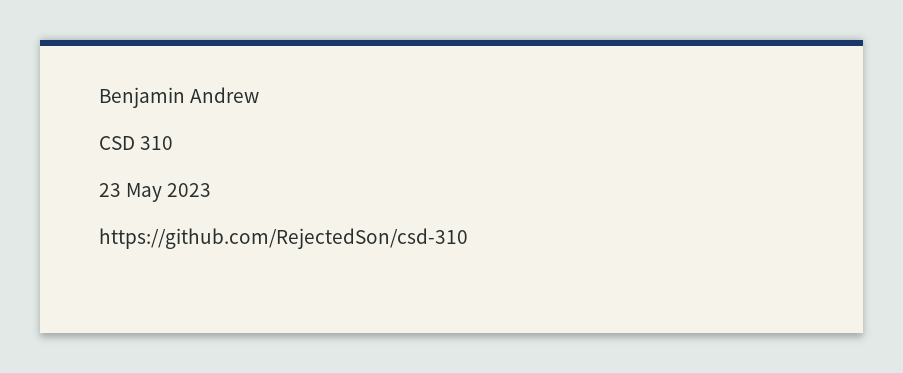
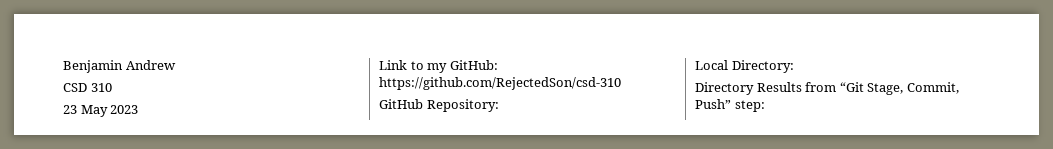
[99,228,468,249] https://github.com/RejectedSon/csd-310 -> [379,60,498,73] [379,77,621,90] [379,99,499,112] [695,60,794,73] [695,82,959,95] [695,99,765,112] Link to my GitHub: https://github.com/RejectedSon/csd-310 // GitHub Repository: // Local Directory: // Directory Results from “Git Stage, Commit, Push” step:

